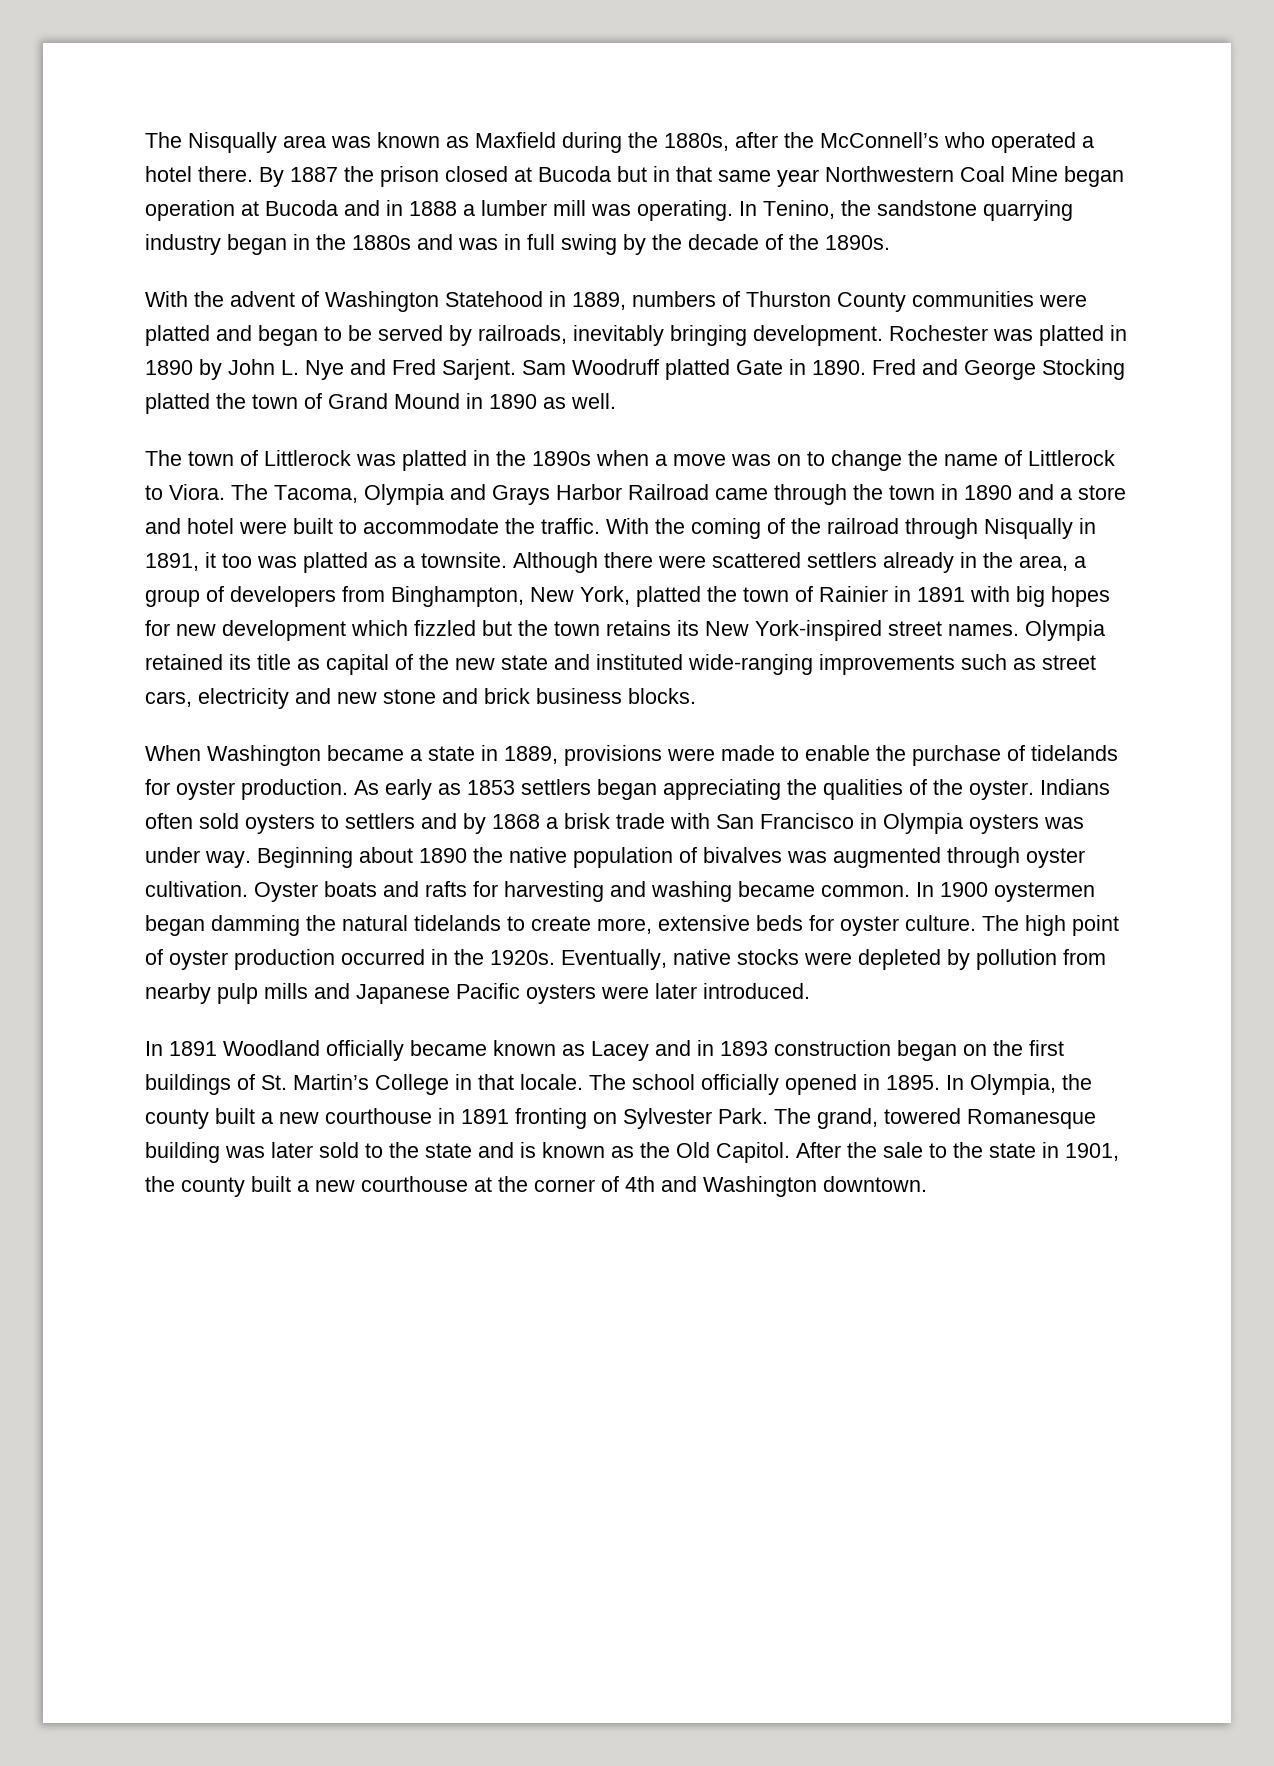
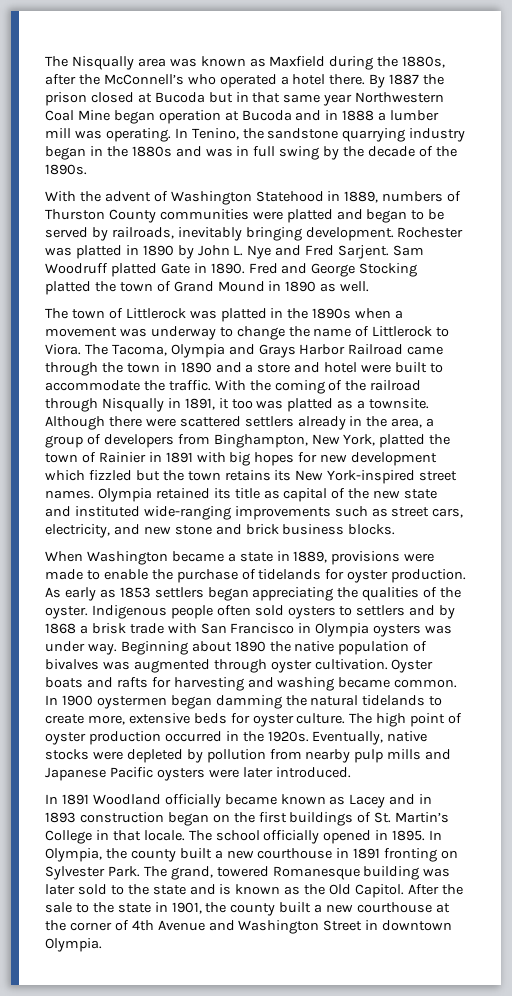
[673,454,801,466] move was on -> [45,326,216,340] movement was underway
[198,688,289,709] electricity -> [45,524,110,538] electricity,
[1040,779,1110,795] Indians -> [91,605,213,619] Indigenous people
(655, 1184) none -> [157,920,205,931] Avenue
[823,1176,927,1192] downtown. -> [323,920,453,931] [45,938,102,952] Street in downtown Olympia.

